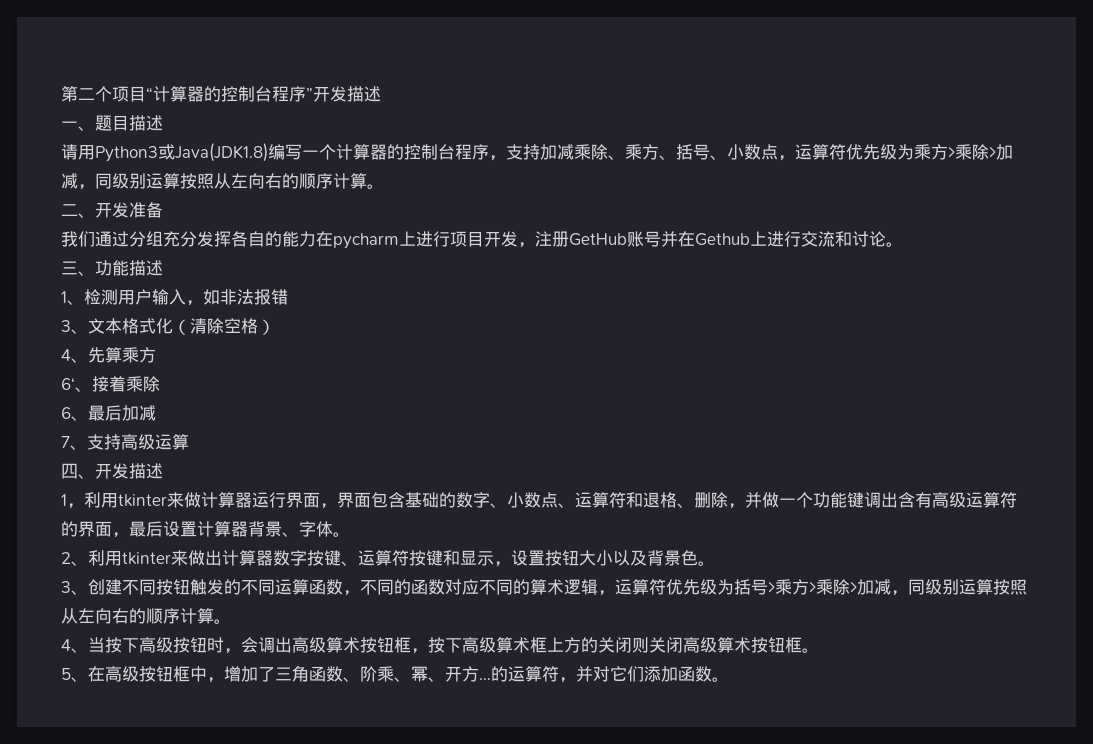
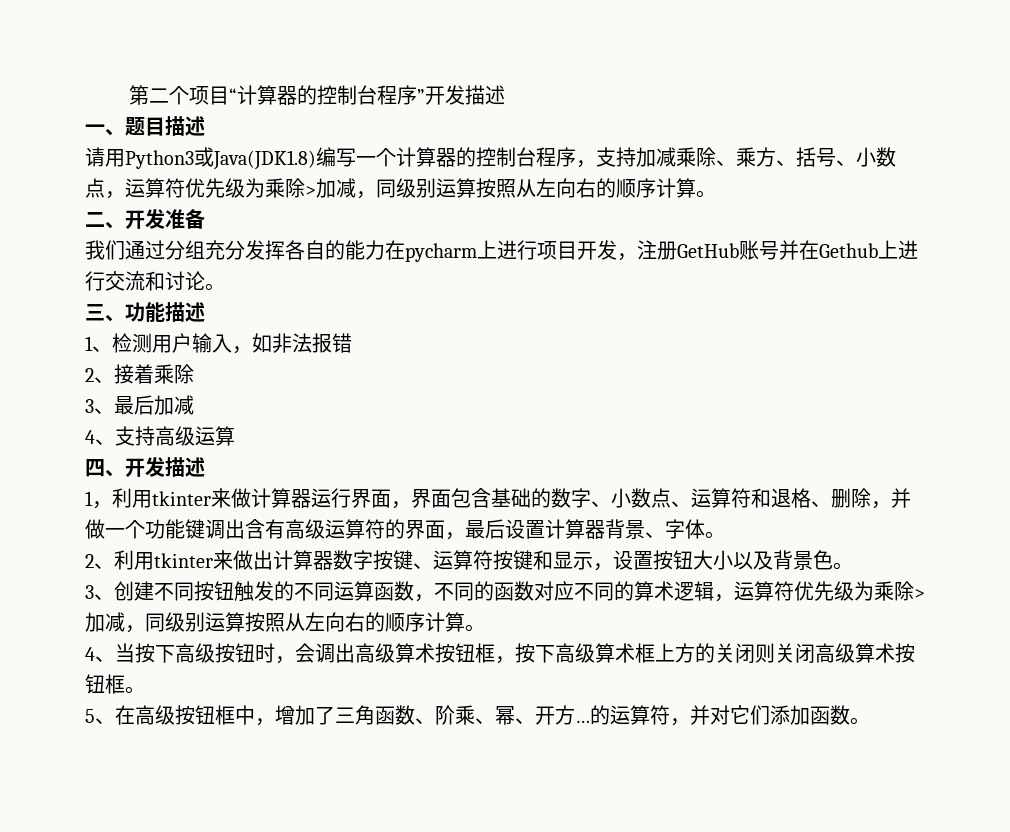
[931,144,972,160] 方>乘 -> (285, 188) none
[61,318,275,335] [61,347,156,363] [61,377,75,390] 3、文本格式化（清除空格） // 4、先算乘方 // 6‘ -> [85,368,94,382] 2
[61,407,71,419] 6 -> [85,399,94,413] 3
[61,436,70,448] 7 -> [85,430,95,444] 4
[734,579,816,595] 括号>乘方> -> (874, 591) none

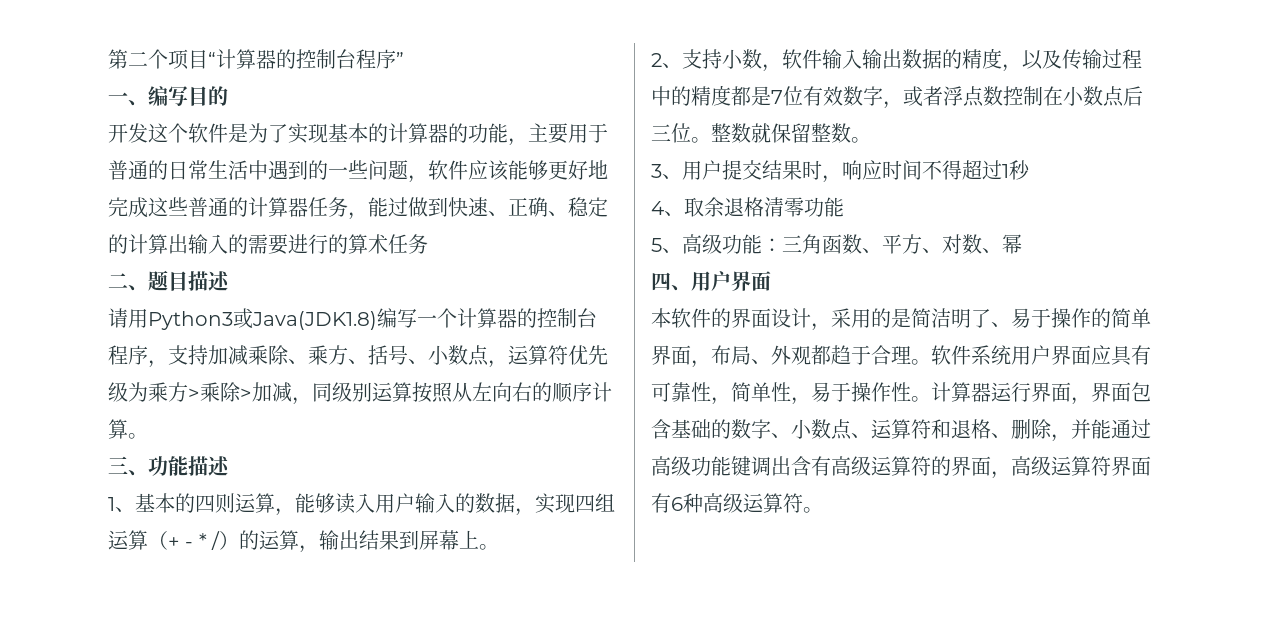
[424,85,505,105] [85,124,105,134] 开发描述 // 一 -> [108,86,228,106] [108,123,608,146] [108,160,608,183] [108,197,608,220] [108,234,428,255] [108,273,128,289] // 一、编写目的 // 开发这个软件是为了实现基本的计算器的功能，主要用于普通的日常生活中遇到的一些问题，软件应该能够更好地完成这些普通的计算器任务，能过做到快速、正确、稳定的计算出输入的需要进行的算术任务 // 二
(285, 188) none -> [168,382,220,402] 方>乘
[85,209,205,229] [85,240,918,262] [85,271,225,291] // 二、开发准备 // 我们通过分组充分发挥各自的能力在pycharm上进行项目开发，注册GetHub账号并在Gethub上进行交流和讨论。 -> (148, 436) none
[112,333,352,354] [85,364,194,384] [85,395,194,415] [85,426,235,446] [85,457,205,477] [85,488,251,509] 检测用户输入，如非法报错 // 2、接着乘除 // 3、最后加减 // 4、支持高级运算 // 四、开发描述 // 1，利用tkinter来做 -> [135,493,615,516] [108,530,500,553] [651,48,1142,72] [651,85,1143,109] [651,123,871,143] [651,160,1030,183] [651,197,844,217] [651,234,1022,254] [651,271,771,291] [651,308,1151,331] [651,345,1151,368] [651,382,931,405] 基本的四则运算，能够读入用户输入的数据，实现四组运算（+ - * /）的运算，输出结果到屏幕上。 // 2、支持小数，软件输入输出数据的精度，以及传输过程中的精度都是7位有效数字，或者浮点数控制在小数点后三位。整数就保留整数。 // 3、用户提交结果时，响应时间不得超过1秒 // 4、取余退格清零功能 // 5、高级功能：三角函数、平方、对数、幂 // 四、用户界面 // 本软件的界面设计，采用的是简洁明了、易于操作的简单界面，布局、外观都趋于合理。软件系统用户界面应具有可靠性，简单性，易于操作性。
[85,519,145,539] 做一个 -> [1091,419,1151,439] [651,456,691,476] 能通过高级
[465,519,725,539] [85,550,853,571] [85,581,925,602] [85,612,485,633] [85,643,915,664] [85,674,145,694] [85,705,850,726] 最后设置计算器背景、字体。 // 2、利用tkinter来做出计算器数字按键、运算符按键和显示，设置按钮大小以及背景色。 // 3、创建不同按钮触发的不同运算函数，不同的函数对应不同的算术逻辑，运算符优先级为乘除>加减，同级别运算按照从左向右的顺序计算。 // 4、当按下高级按钮时，会调出高级算术按钮框，按下高级算术框上方的关闭则关闭高级算术按钮框。 // 5、在高级按钮框中，增加了三角函数、阶乘、幂、开方…的运算符，并对它们添加函数 -> [1011,456,1151,476] [651,493,803,513] 高级运算符界面有6种高级运算符

